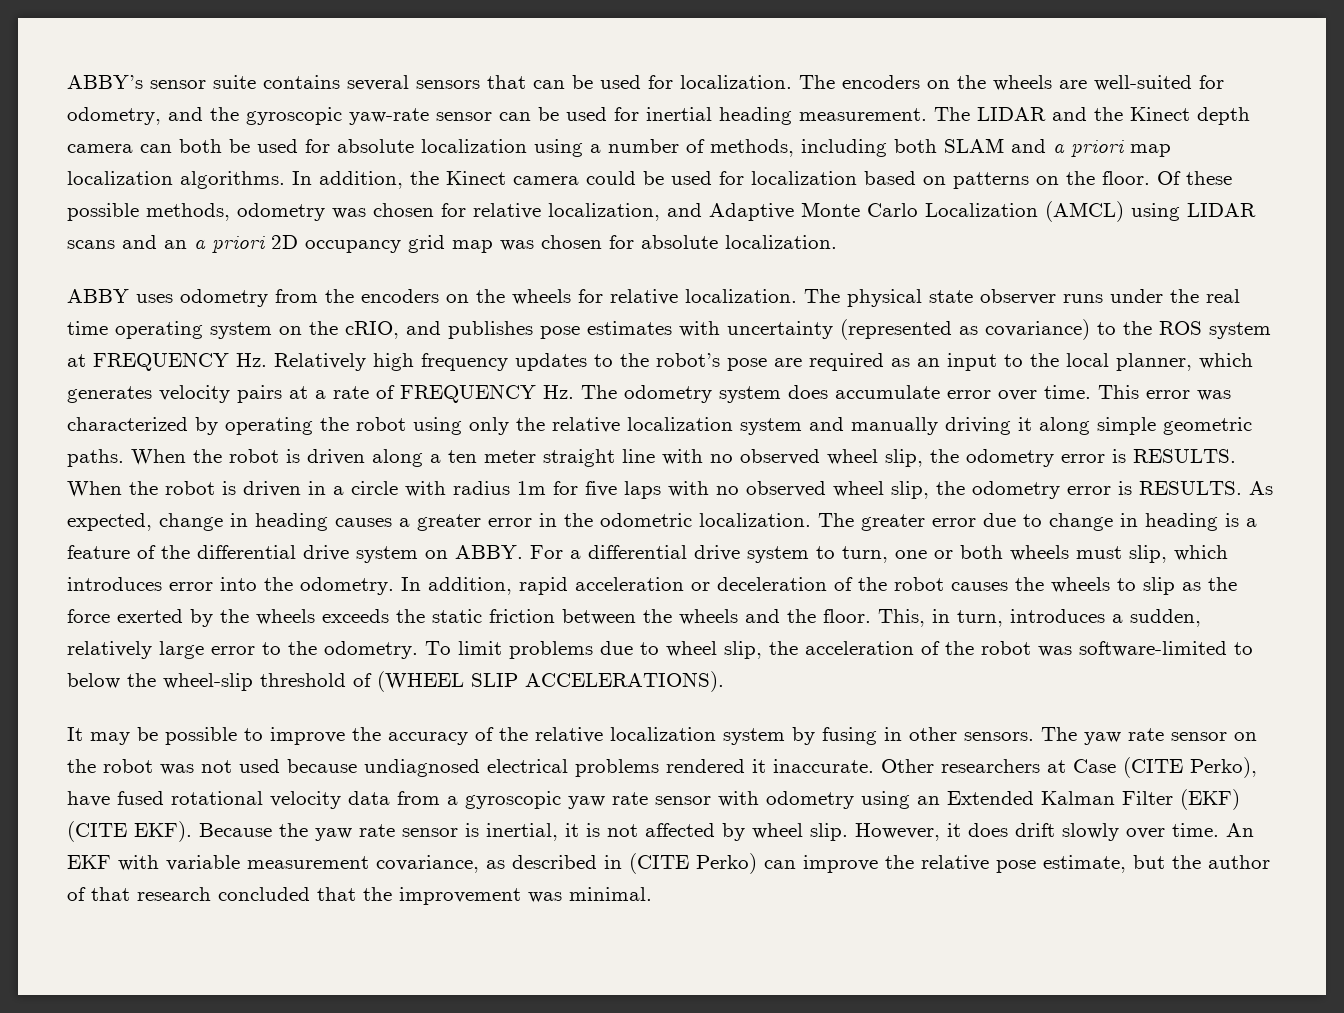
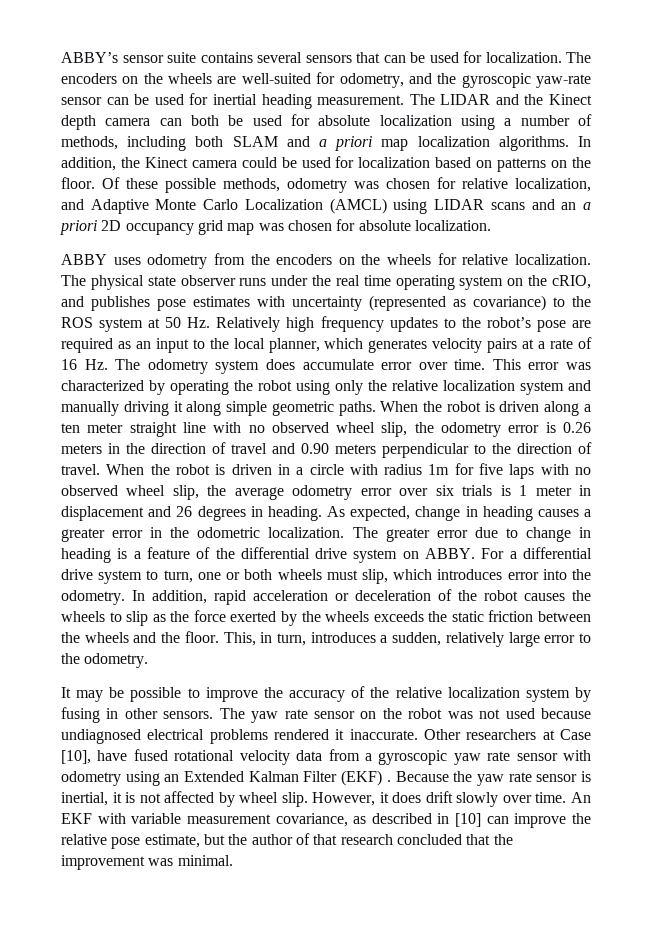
[93,352,229,371] FREQUENCY -> [165,317,182,328] 50
[400,384,536,403] FREQUENCY -> [61,359,77,370] 16
[1133,449,1236,463] RESULTS. -> [563,422,592,433] [61,442,592,458] [61,464,100,475] 0.26 meters in the direction of travel and 0.90 meters perpendicular to the direction of travel.
[972,481,1242,499] odometry error is RESULTS. -> [234,485,591,500] [61,506,322,521] average odometry error over six trials is 1 meter in displacement and 26 degrees in heading.
[425,641,1253,659] [67,671,724,692] To limit problems due to wheel slip, the acceleration of the robot was software-limited to below the wheel-slip threshold of (WHEEL SLIP ACCELERATIONS). -> (149, 660) none
[1123,757,1257,778] (CITE Perko), -> [61,750,91,764] [10],
[67,821,192,842] (CITE EKF). -> [386,780,391,782] .
[629,853,757,874] (CITE Perko) -> [455,813,482,827] [10]

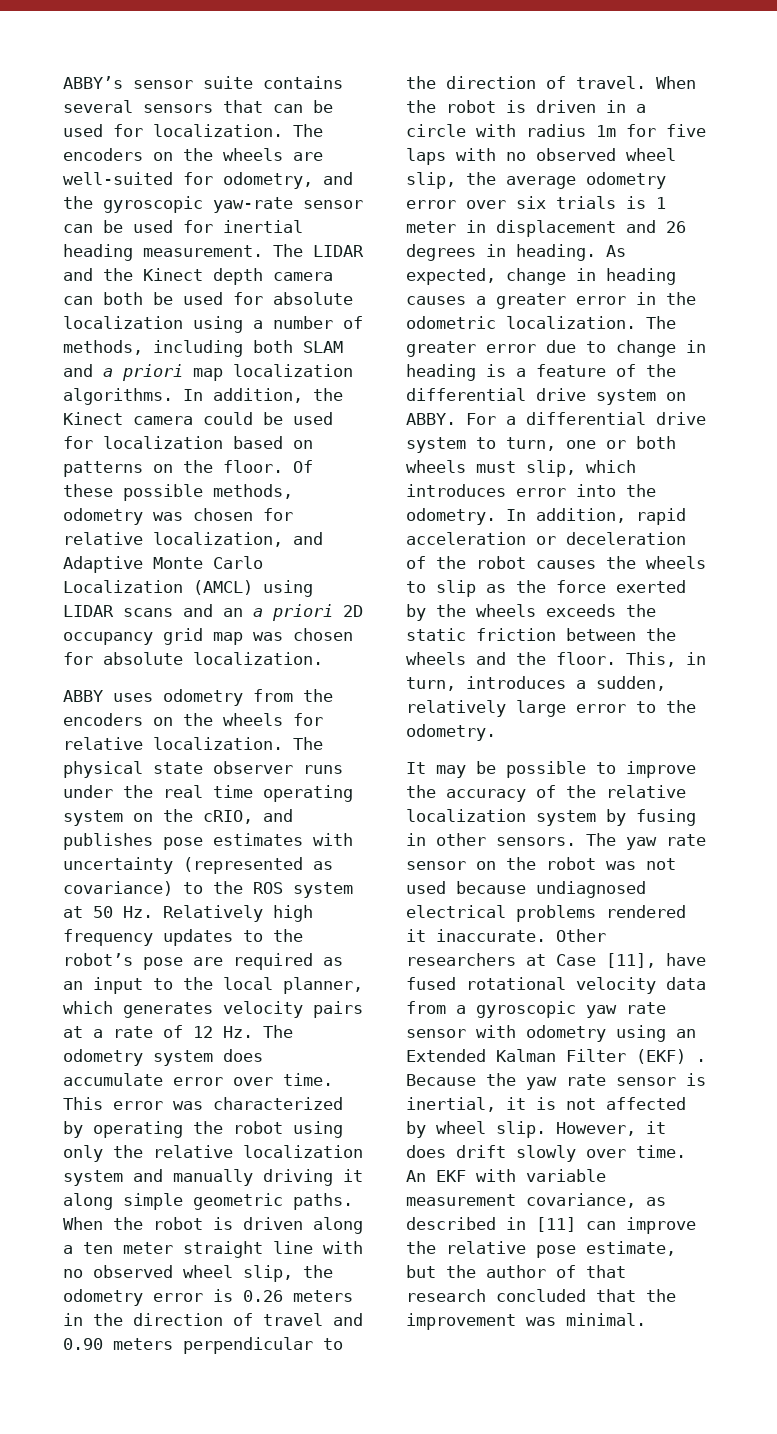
[61,359,77,370] 16 -> [193,1026,213,1038] 12
[61,750,91,764] [10], -> [606,953,656,968] [11],
[455,813,482,827] [10] -> [536,1217,576,1232] [11]

